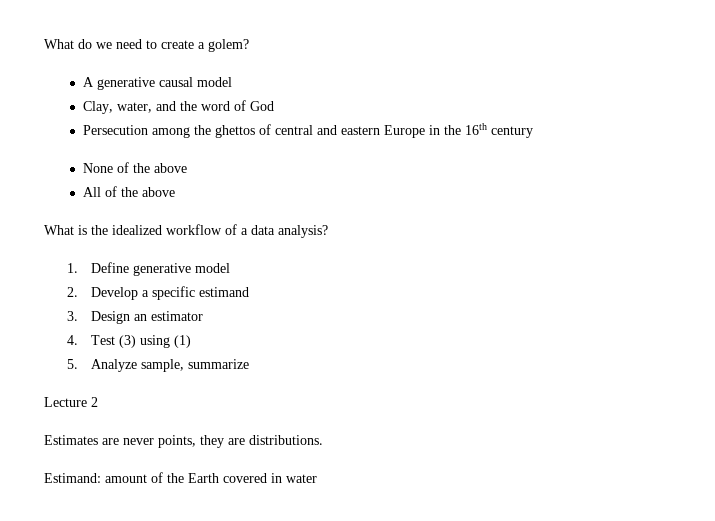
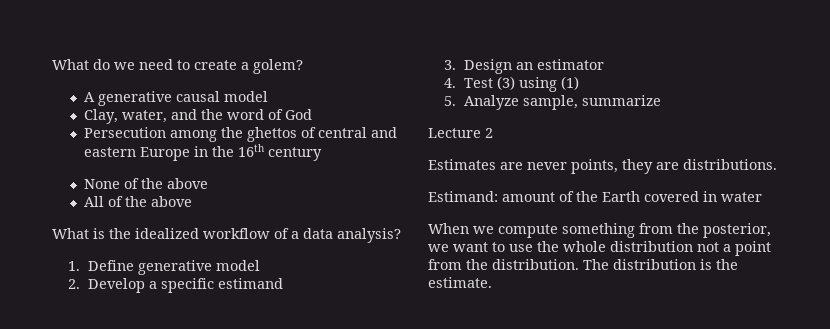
(317, 478) none -> [428,223,771,238] [428,241,771,256] [428,259,738,270] [428,277,492,288] // When we compute something from the posterior, we want to use the whole distribution not a point from the distribution. The distribution is the estimate.

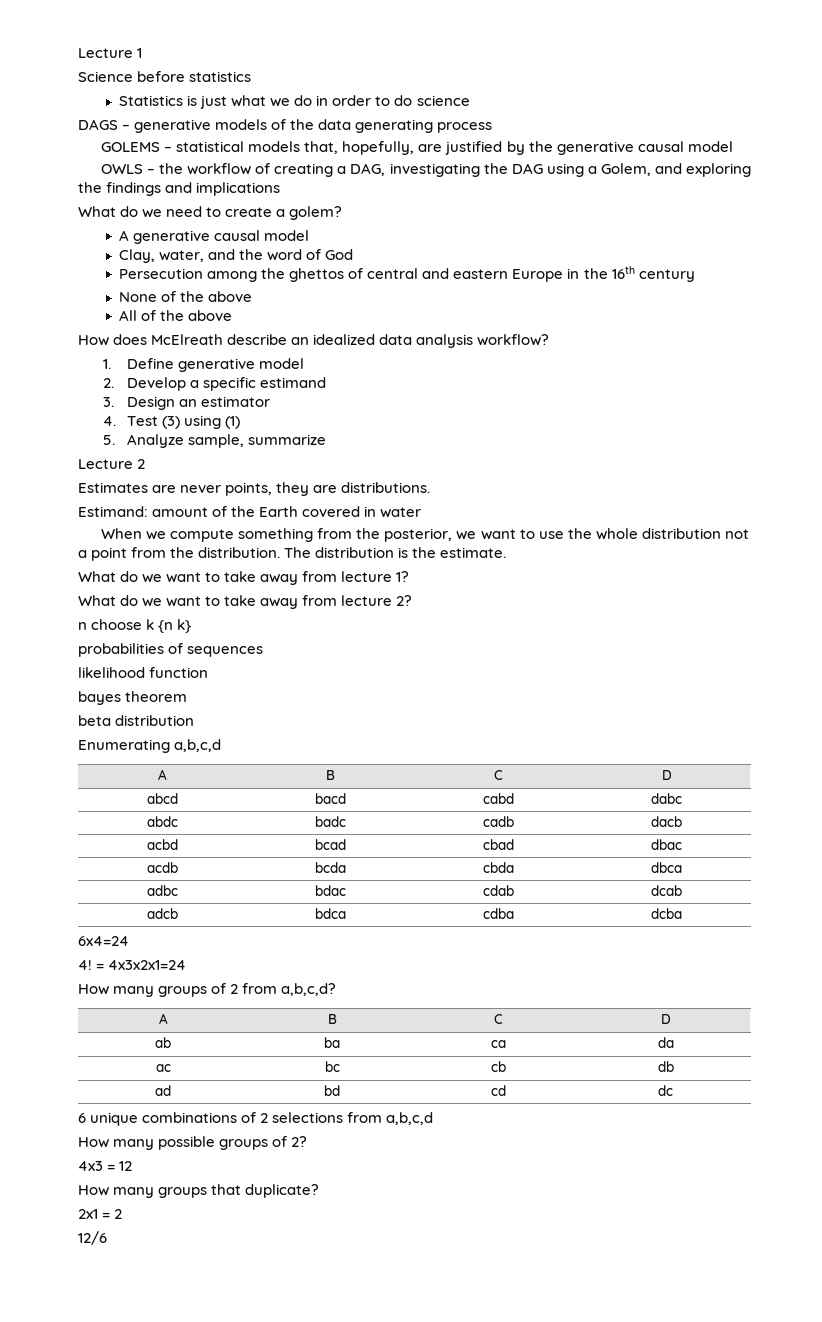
(52, 64) none -> [78,48,143,58] [78,71,252,82] [119,95,470,109] [78,119,493,133] [101,141,733,155] [101,163,751,177] [78,182,281,196] Lecture 1 // Science before statistics // Statistics is just what we do in order to do science // DAGS – generative models of the data generating process // GOLEMS – statistical models that, hopefully, are justified by the generative causal model // OWLS – the workflow of creating a DAG, investigating the DAG using a Golem, and exploring the findings and implications //
[52,228,401,243] What is the idealized workflow of a data analysis? -> [78,334,550,348] How does McElreath describe an idealized data analysis workflow?
(492, 282) none -> [78,571,410,585] [78,595,413,609] [78,619,192,633] [78,643,264,657] [78,667,209,678] [78,691,188,705] [78,715,195,726] [78,739,222,753] [158,769,167,780] [326,770,335,780] [494,770,503,780] [661,770,672,780] [147,793,178,804] [315,793,346,804] [483,793,514,804] [651,793,682,804] [147,816,178,827] [315,816,346,827] [483,816,514,827] [651,816,682,827] [147,839,178,850] [315,839,346,850] [483,839,514,850] [651,839,682,850] [147,862,178,873] [315,862,346,873] [483,862,514,873] [651,862,682,873] [147,885,178,896] [315,885,346,896] [483,885,514,896] [651,885,682,896] [147,908,178,919] [315,908,346,919] [483,908,514,919] [651,908,682,919] [78,936,129,946] [78,960,187,970] [78,983,337,997] [158,1013,168,1024] [327,1014,337,1024] [494,1014,503,1024] [660,1014,671,1024] [155,1037,171,1048] [324,1037,340,1048] [491,1040,506,1048] [657,1037,674,1048] [155,1064,171,1072] [324,1061,340,1072] [491,1061,506,1072] [657,1061,674,1072] [155,1085,171,1096] [324,1085,340,1096] [491,1085,506,1096] [658,1085,673,1096] [78,1112,434,1126] [78,1136,308,1150] [78,1161,133,1171] [78,1184,320,1198] [78,1209,123,1219] [78,1231,107,1245] // What do we want to take away from lecture 1? // What do we want to take away from lecture 2? // n choose k {n k} // probabilities of sequences // likelihood function // bayes theorem // beta distribution // Enumerating a,b,c,d // A | B | C | D // abcd | bacd | cabd | dabc // abdc | badc | cadb | dacb // acbd | bcad | cbad | dbac // acdb | bcda | cbda | dbca // adbc | bdac | cdab | dcab // adcb | bdca | cdba | dcba // 6x4=24 // 4! = 4x3x2x1=24 // How many groups of 2 from a,b,c,d? // A | B | C | D // ab | ba | ca | da // ac | bc | cb | db // ad | bd | cd | dc // 6 unique combinations of 2 selections from a,b,c,d // How many possible groups of 2? // 4x3 = 12 // How many groups that duplicate? // 2x1 = 2 // 12/6

